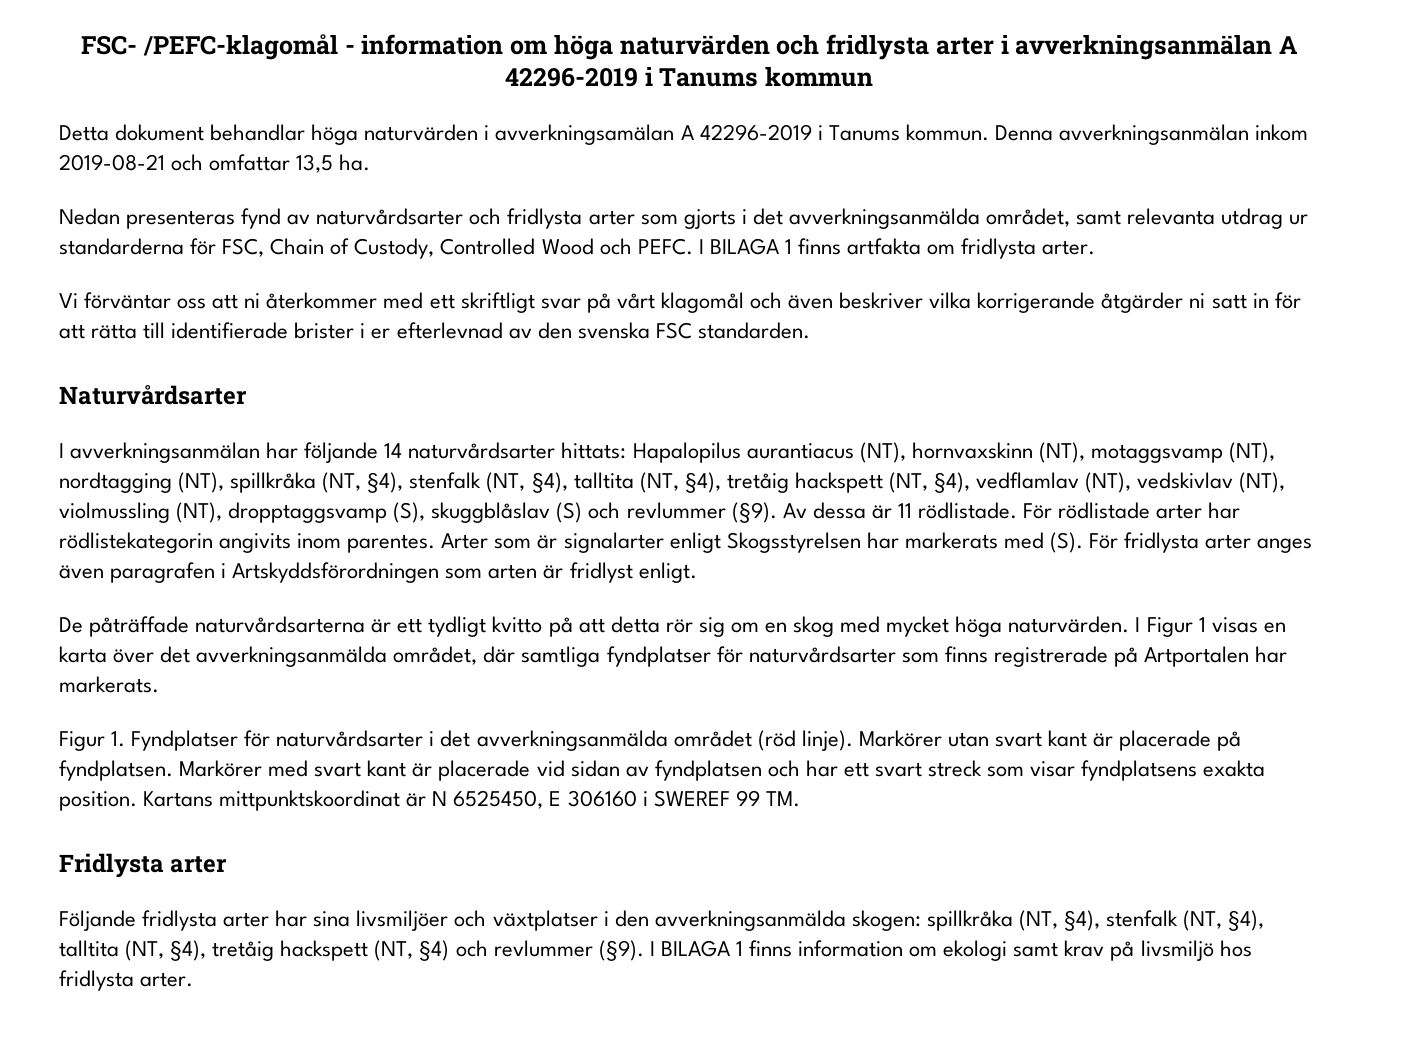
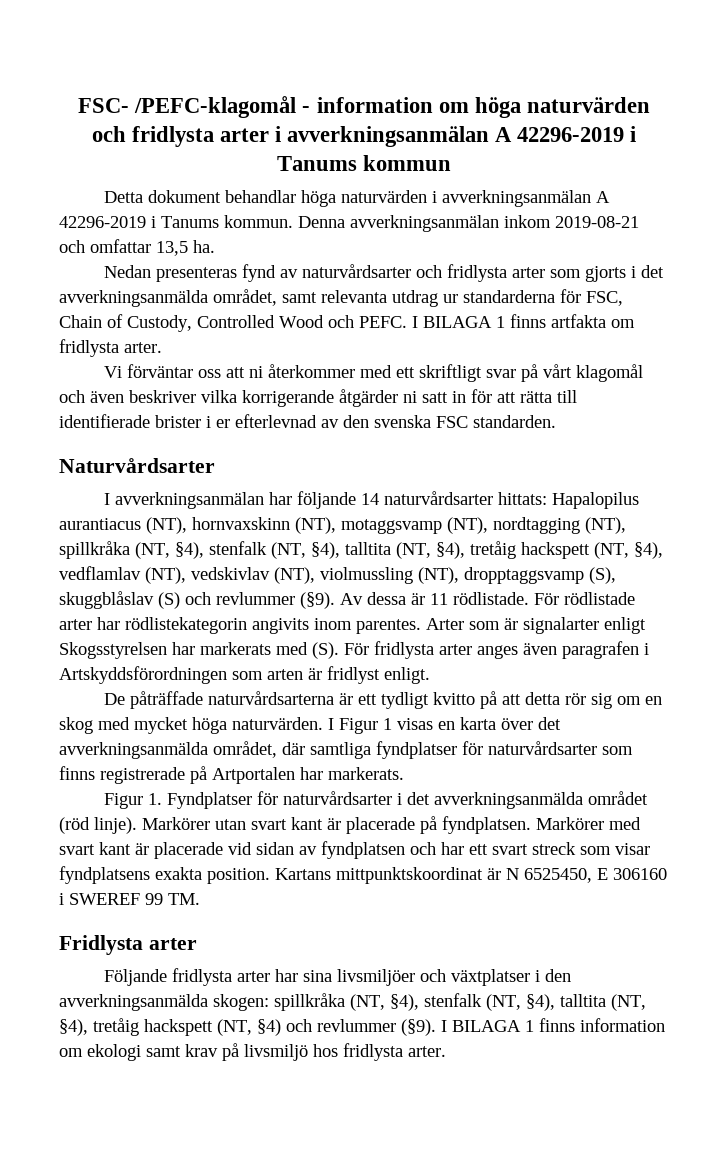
[495,124,675,145] avverkningsamälan -> [442,190,592,207] avverkningsanmälan

